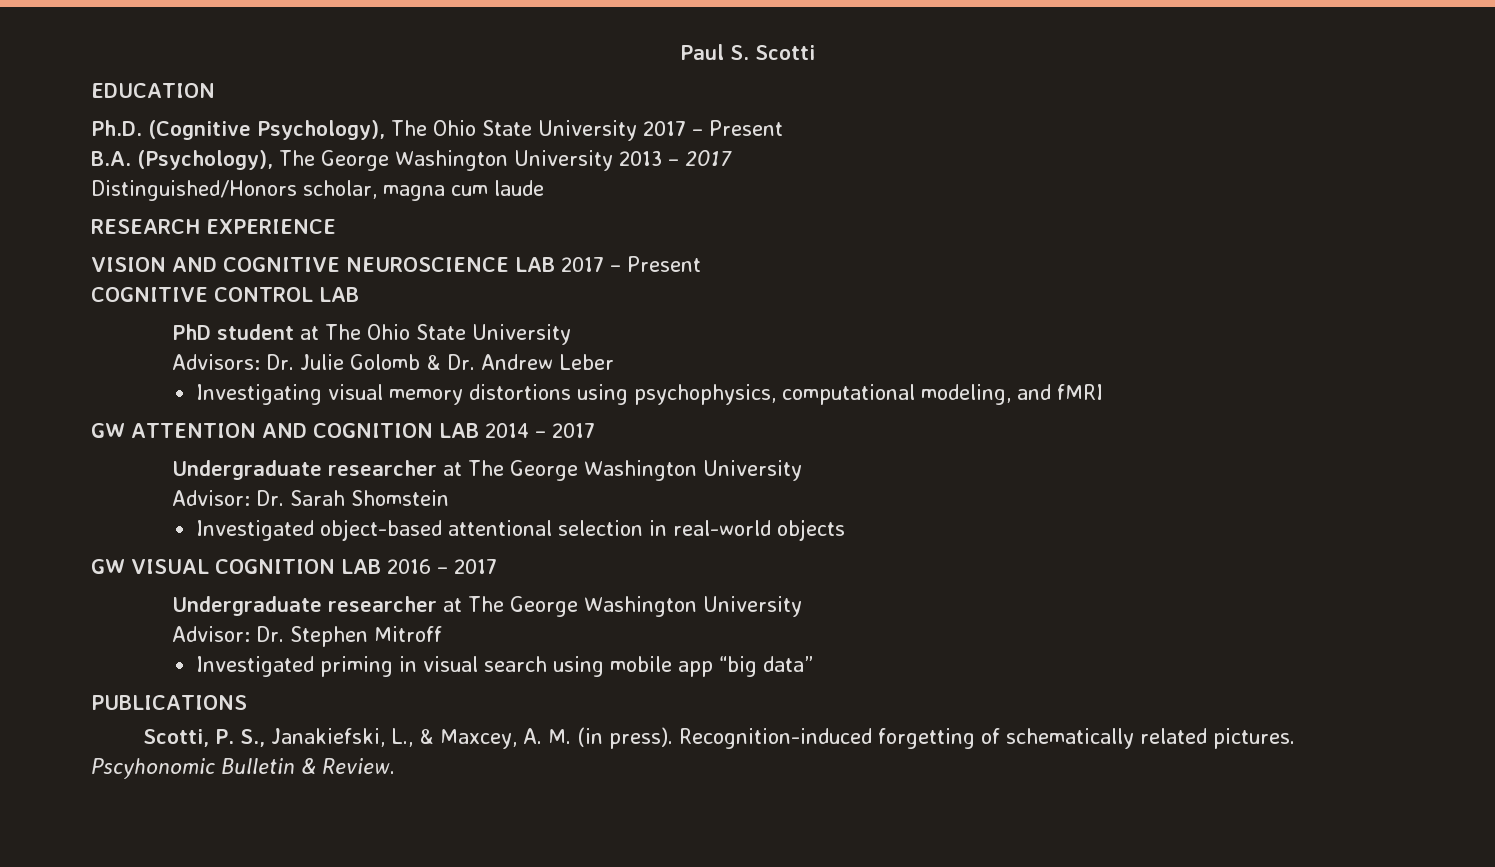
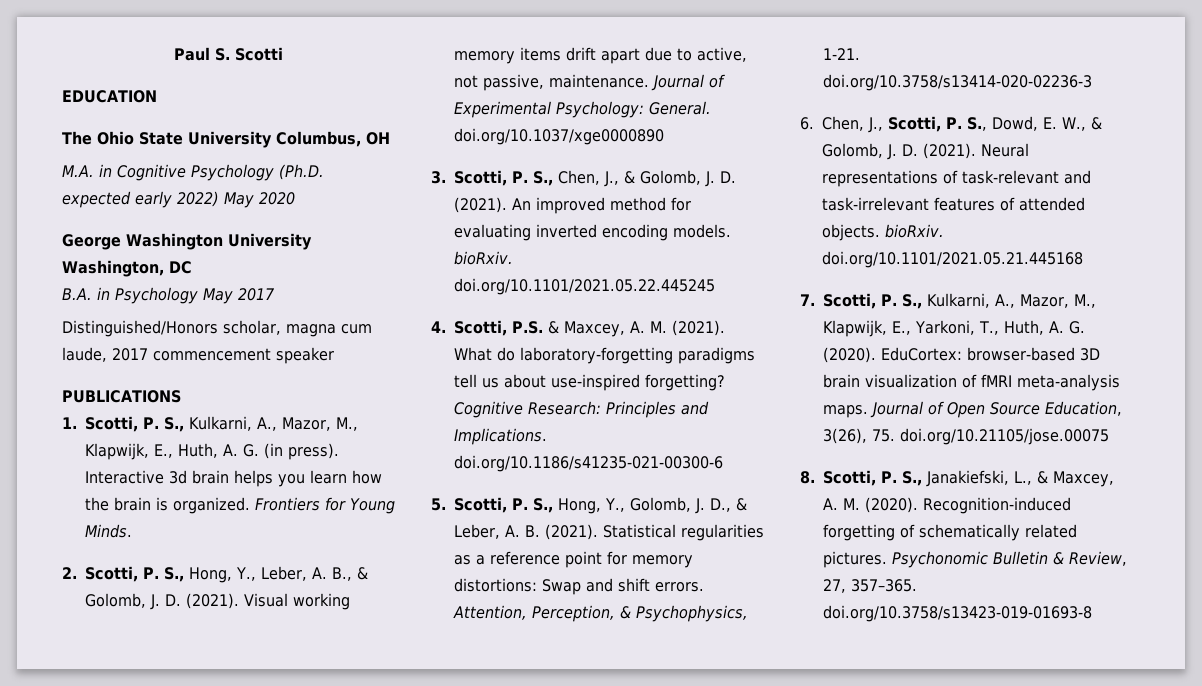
[91,120,783,141] [91,150,679,171] Ph.D. (Cognitive Psychology), The Ohio State University 2017 – Present // B.A. (Psychology), The George Washington University 2013 – -> [62,131,390,148] [62,164,324,181] [62,191,295,208] [62,233,312,250] [62,260,192,277] [62,287,233,304] The Ohio State University Columbus, OH // M.A. in Cognitive Psychology (Ph.D. expected early 2022) May 2020 // George Washington University Washington, DC // B.A. in Psychology May
[494,180,544,196] [91,219,336,234] [91,256,701,272] [91,287,359,302] [171,324,571,345] [171,354,614,370] [195,384,1103,405] [91,423,595,438] [171,460,802,481] [171,490,449,506] [195,519,845,541] [91,559,497,574] [171,596,802,617] [171,626,442,647] [195,656,813,677] [91,695,247,710] laude // RESEARCH EXPERIENCE // VISION AND COGNITIVE NEUROSCIENCE LAB 2017 – Present // COGNITIVE CONTROL LAB // PhD student at The Ohio State University // Advisors: Dr. Julie Golomb & Dr. Andrew Leber // Investigating visual memory distortions using psychophysics, computational modeling, and fMRI // GW ATTENTION AND COGNITION LAB 2014 – 2017 // Undergraduate researcher at The George Washington University // Advisor: Dr. Sarah Shomstein // Investigated object-based attentional selection in real-world objects // GW VISUAL COGNITION LAB 2016 – 2017 // Undergraduate researcher at The George Washington University // Advisor: Dr. Stephen Mitroff // Investigated priming in visual search using mobile app “big data” // PUBLICATIONS // -> [62,347,334,364] [62,390,181,403] [62,416,358,432] [85,443,339,460] [85,470,382,487] [85,497,395,514] [85,524,132,538] [62,566,368,583] [85,593,350,610] [454,47,747,64] [454,74,725,91] [454,101,711,118] [454,128,664,145] [431,170,736,187] [454,197,691,214] [454,224,731,241] [454,251,513,265] [454,278,715,295] [431,320,725,337] [454,347,755,364] [454,374,725,391] [454,401,709,418] [454,428,547,445] [454,455,723,472] [431,497,747,514] [454,524,764,541] [454,551,693,568] [454,578,704,595] [453,605,748,622] [823,48,860,60] [823,74,1092,91] [800,116,1102,133] [822,143,1029,160] [822,170,1091,187] [822,197,1085,211] [822,224,944,241] [822,251,1083,268] [800,293,1096,309] [823,320,1085,337] [823,347,1100,363] [823,374,1120,391] [823,401,1122,418] [823,428,1109,445] [800,471,815,484] laude, 2017 commencement speaker // PUBLICATIONS // 1. Scotti, P. S., Kulkarni, A., Mazor, M., Klapwijk, E., Huth, A. G. (in press). Interactive 3d brain helps you learn how the brain is organized. Frontiers for Young Minds. // 2. Scotti, P. S., Hong, Y., Leber, A. B., & Golomb, J. D. (2021). Visual working memory items drift apart due to active, not passive, maintenance. Journal of Experimental Psychology: General. doi.org/10.1037/xge0000890 // 3. Scotti, P. S., Chen, J., & Golomb, J. D. (2021). An improved method for evaluating inverted encoding models. bioRxiv. doi.org/10.1101/2021.05.22.445245 // 4. Scotti, P.S. & Maxcey, A. M. (2021). What do laboratory-forgetting paradigms tell us about use-inspired forgetting? Cognitive Research: Principles and Implications. doi.org/10.1186/s41235-021-00300-6 // 5. Scotti, P. S., Hong, Y., Golomb, J. D., & Leber, A. B. (2021). Statistical regularities as a reference point for memory distortions: Swap and shift errors. Attention, Perception, & Psychophysics, 1-21. doi.org/10.3758/s13414-020-02236-3 // 6. Chen, J., Scotti, P. S., Dowd, E. W., & Golomb, J. D. (2021). Neural representations of task-relevant and task-irrelevant features of attended objects. bioRxiv. doi.org/10.1101/2021.05.21.445168 // 7. Scotti, P. S., Kulkarni, A., Mazor, M., Klapwijk, E., Yarkoni, T., Huth, A. G. (2020). EduCortex: browser-based 3D brain visualization of fMRI meta-analysis maps. Journal of Open Source Education, 3(26), 75. doi.org/10.21105/jose.00075 // 8.
[577,727,674,749] (in press). -> [865,497,918,513] (2020).
[91,758,215,779] Pscyhonomic -> [892,551,988,568] Psychonomic
[322,758,395,774] Review. -> [1069,551,1127,566] [823,579,917,593] [823,605,1092,622] Review, 27, 357–365. doi.org/10.3758/s13423-019-01693-8

